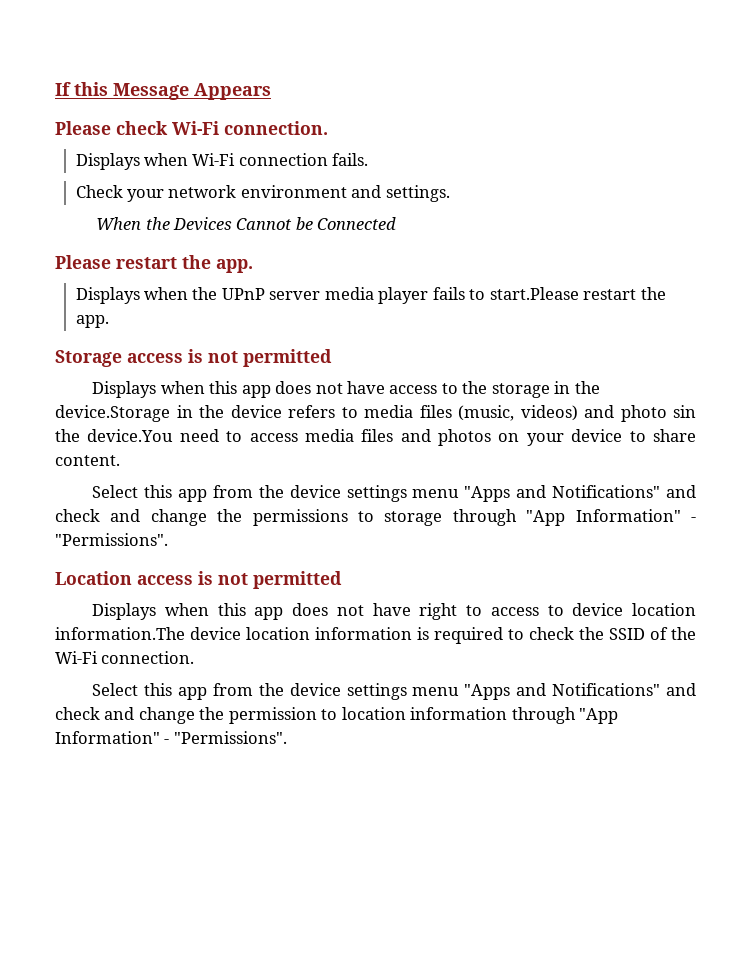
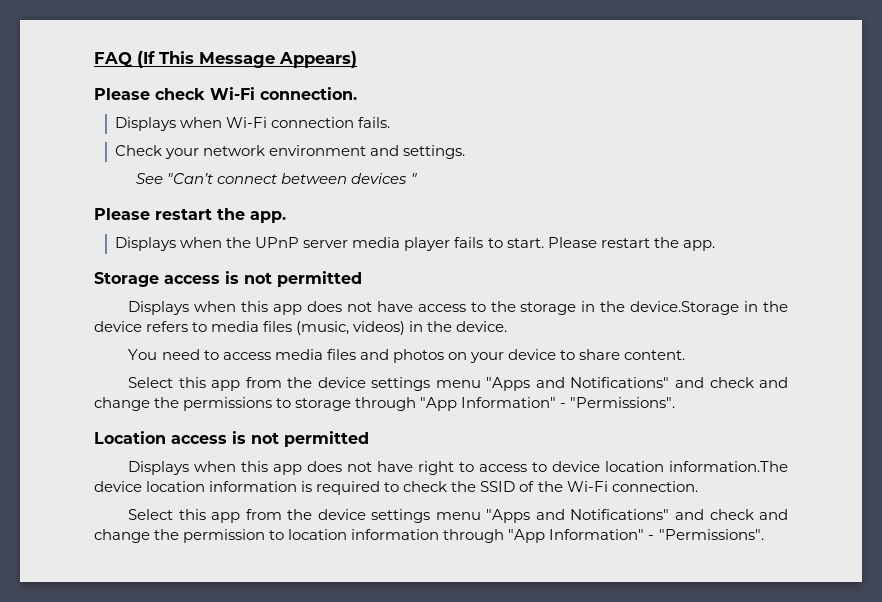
[55,82,271,100] If this Message Appears -> [94,51,357,68] FAQ (If This Message Appears)
[96,217,397,231] When the Devices Cannot be Connected -> [136,173,417,184] See "Can’t connect between devices "
[489,287,579,300] start.Please -> [506,237,597,248] start. Please
[584,405,696,422] [55,429,174,442] and photo sin the device.You -> [409,321,508,332] [128,349,158,360] in the device. // You

